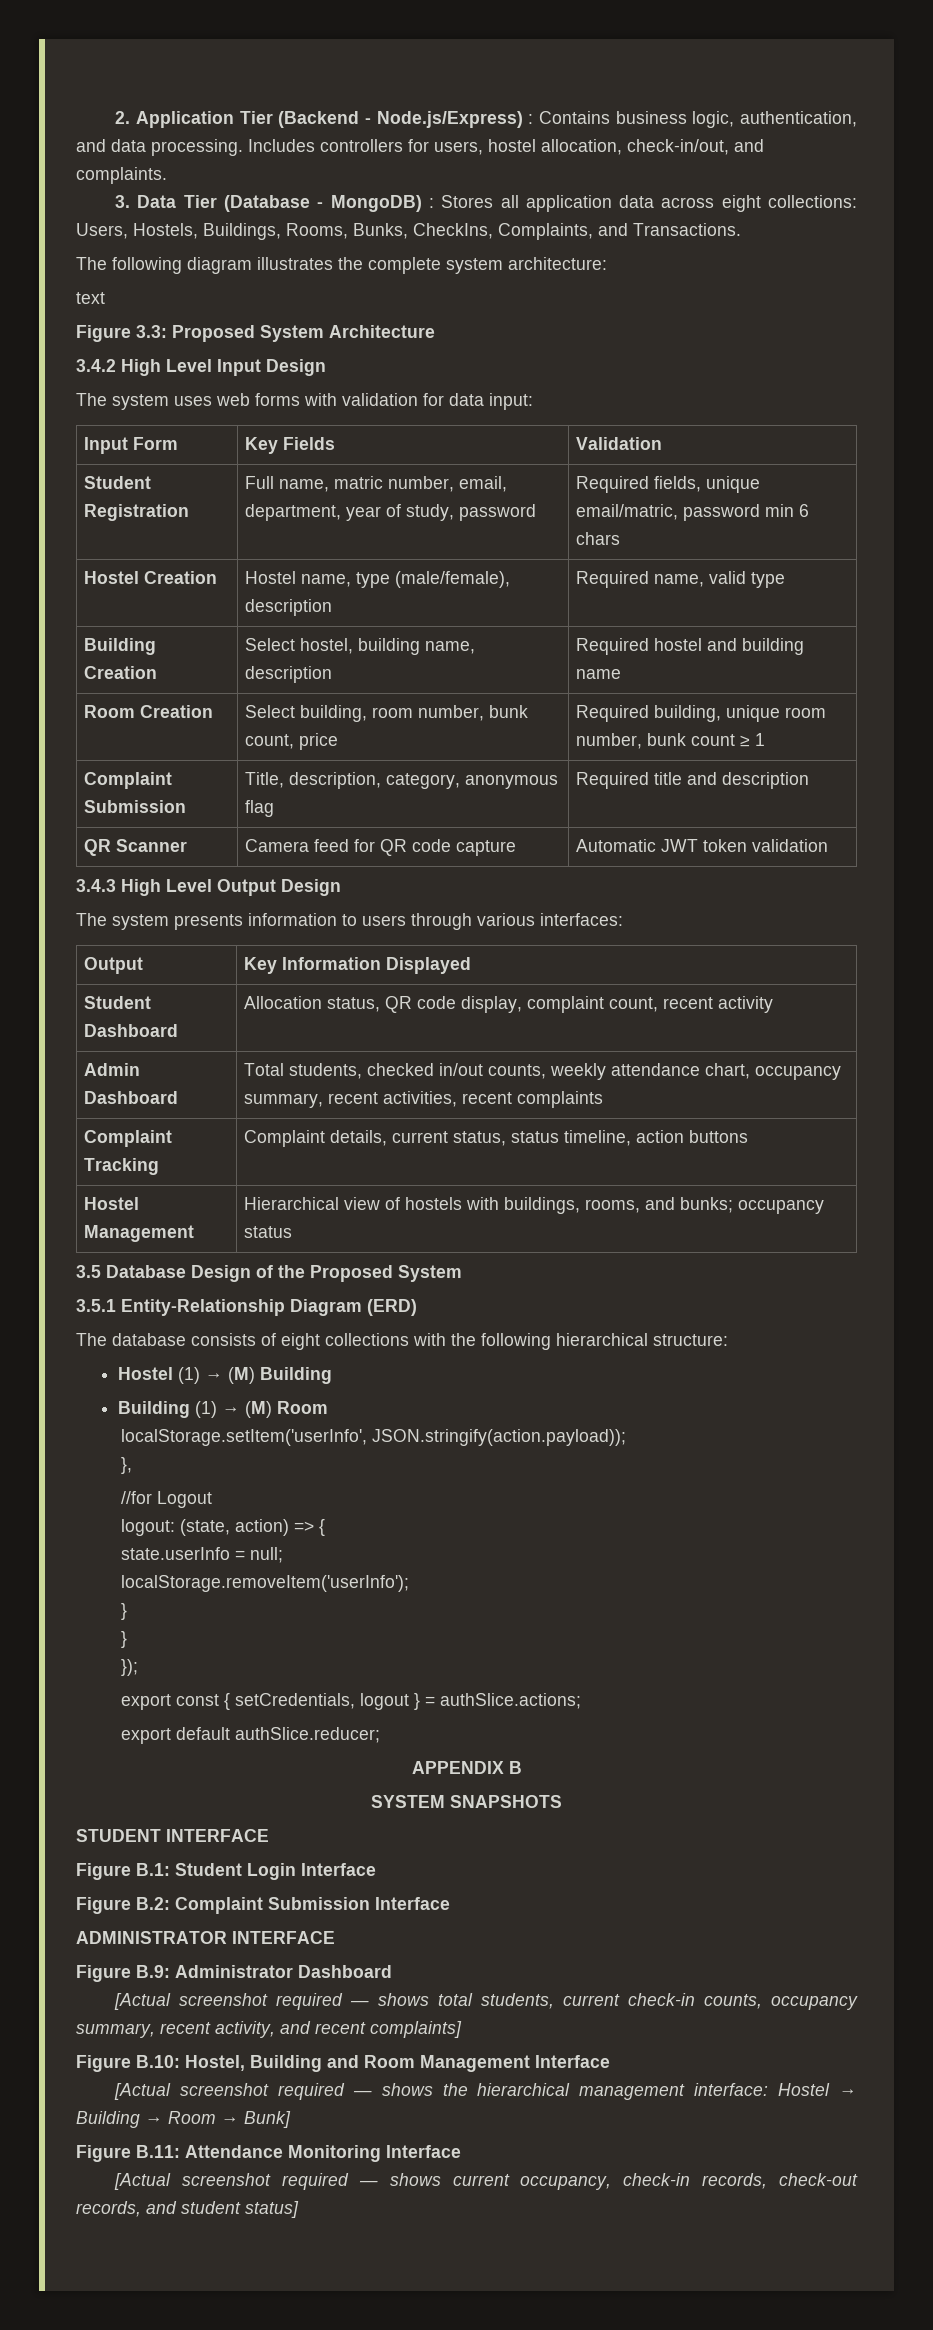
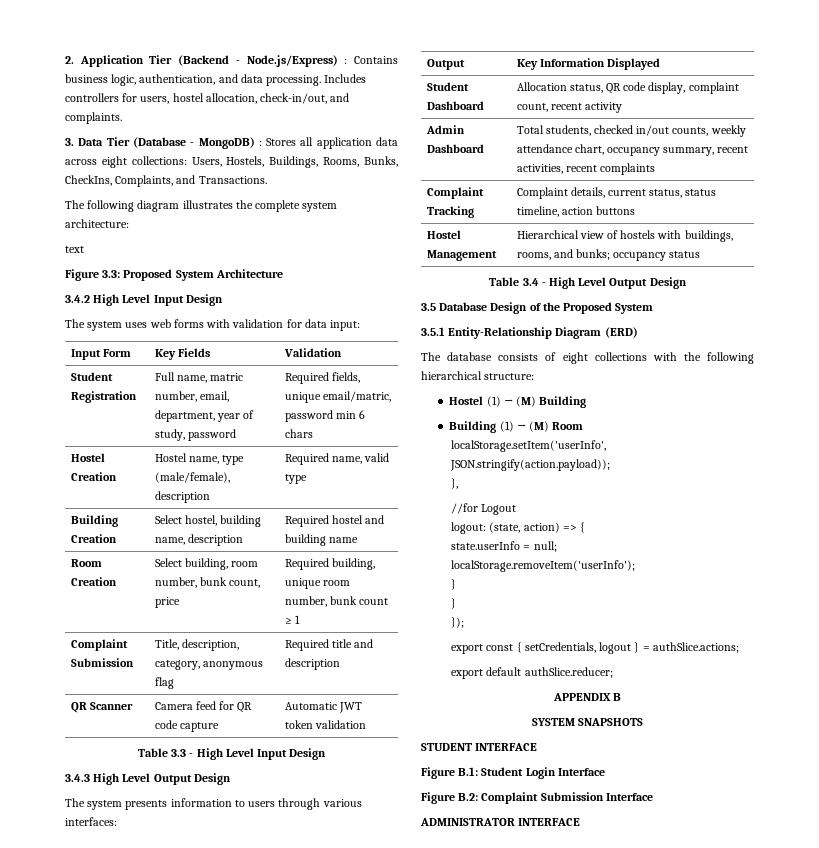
(829, 845) none -> [137,748,327,760] // Table 3.3 - High Level Input Design
(293, 1232) none -> [489,277,687,289] // Table 3.4 - High Level Output Design
[76,1965,392,1982] [114,1993,858,2010] [76,2021,462,2038] [76,2055,610,2072] [114,2083,857,2100] [76,2111,291,2128] [76,2145,461,2162] [114,2173,858,2190] [76,2201,299,2218] // Figure B.9: Administrator Dashboard // [Actual screenshot required — shows total students, current check-in counts, occupancy summary, recent activity, and recent complaints] // Figure B.10: Hostel, Building and Room Management Interface // [Actual screenshot required — shows the hierarchical management interface: Hostel → Building → Room → Bunk] // Figure B.11: Attendance Monitoring Interface // [Actual screenshot required — shows current occupancy, check-in records, check-out records, and student status] -> (581, 822) none

